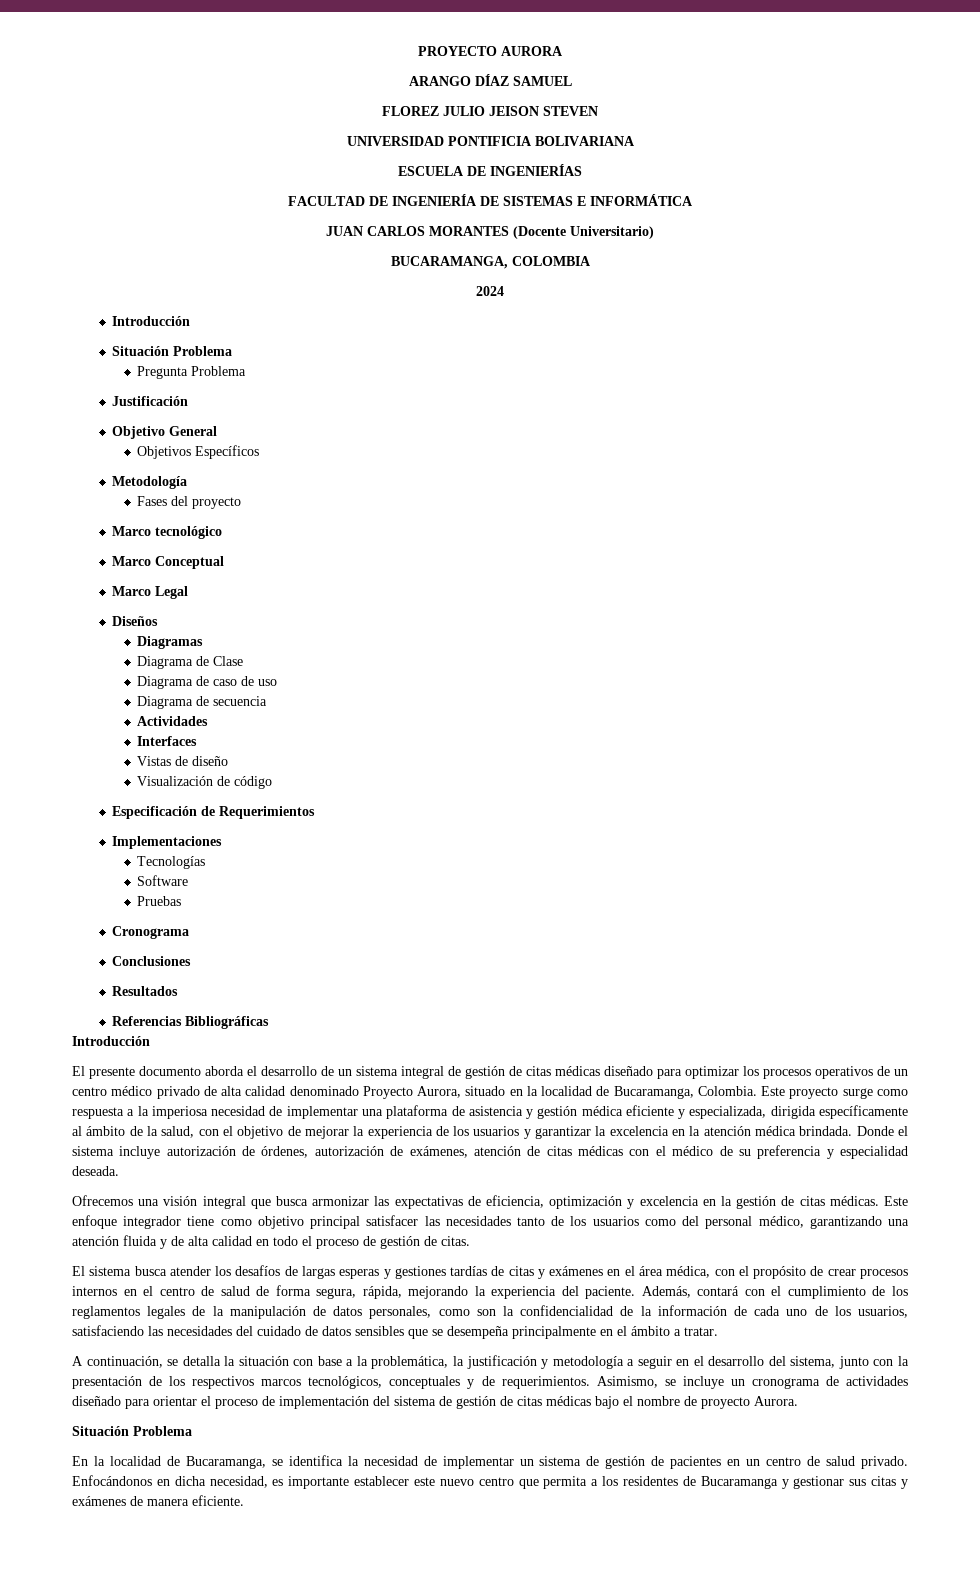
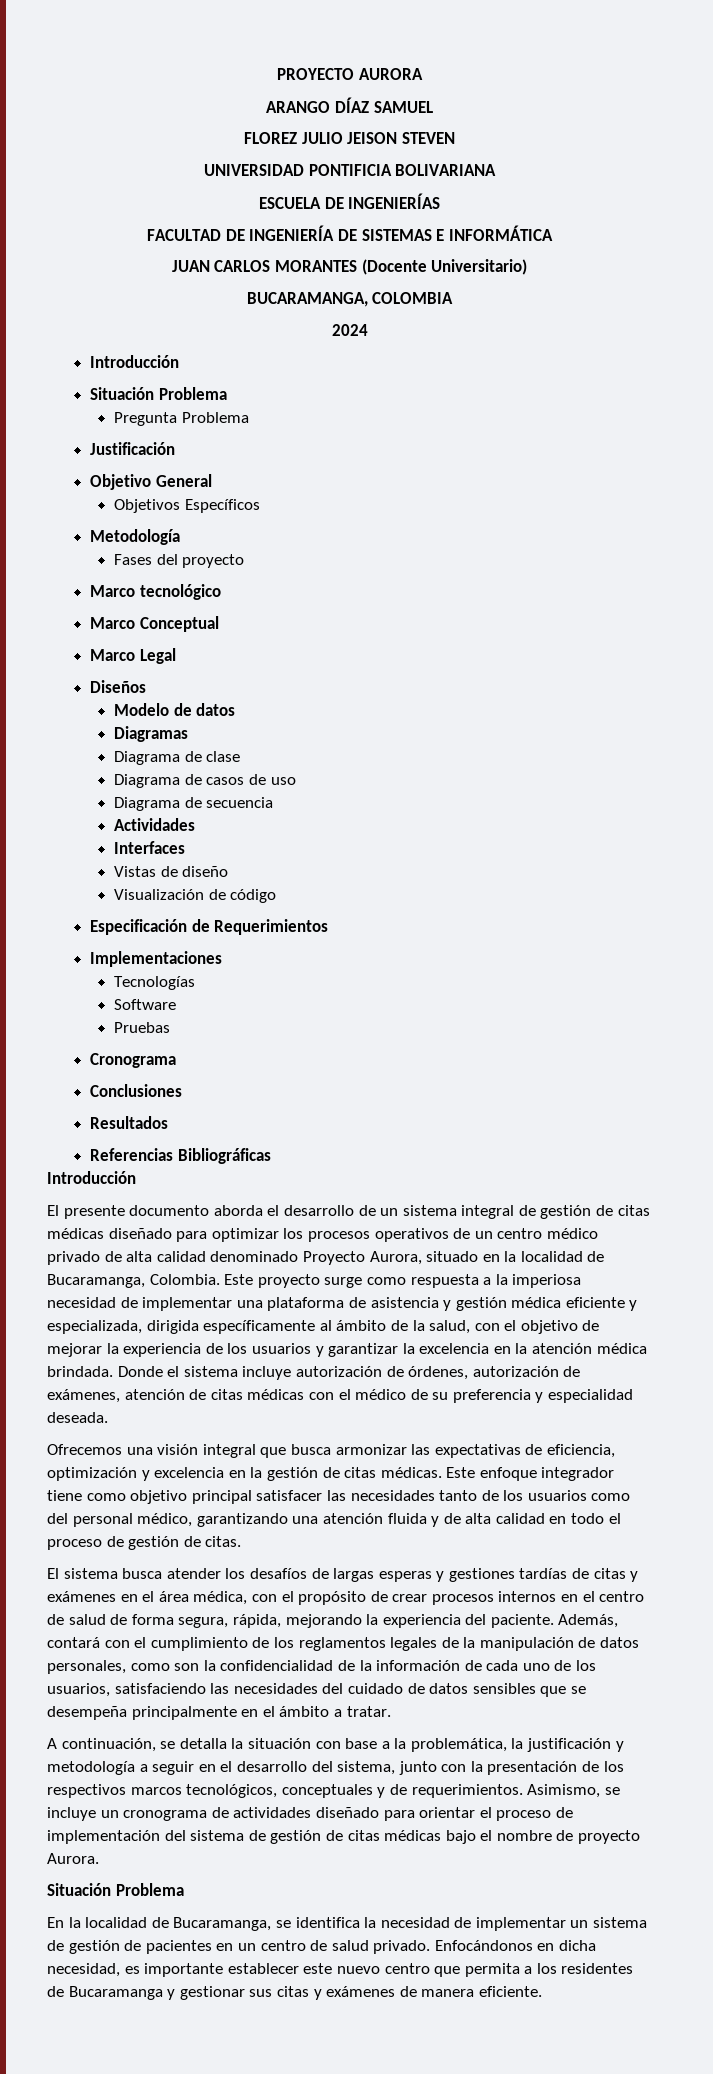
(159, 621) none -> [114,703,236,716] // Modelo de datos
[213,656,244,666] [137,676,238,689] Clase // Diagrama de caso -> [206,751,241,762] [114,774,245,788] clase // Diagrama de casos

